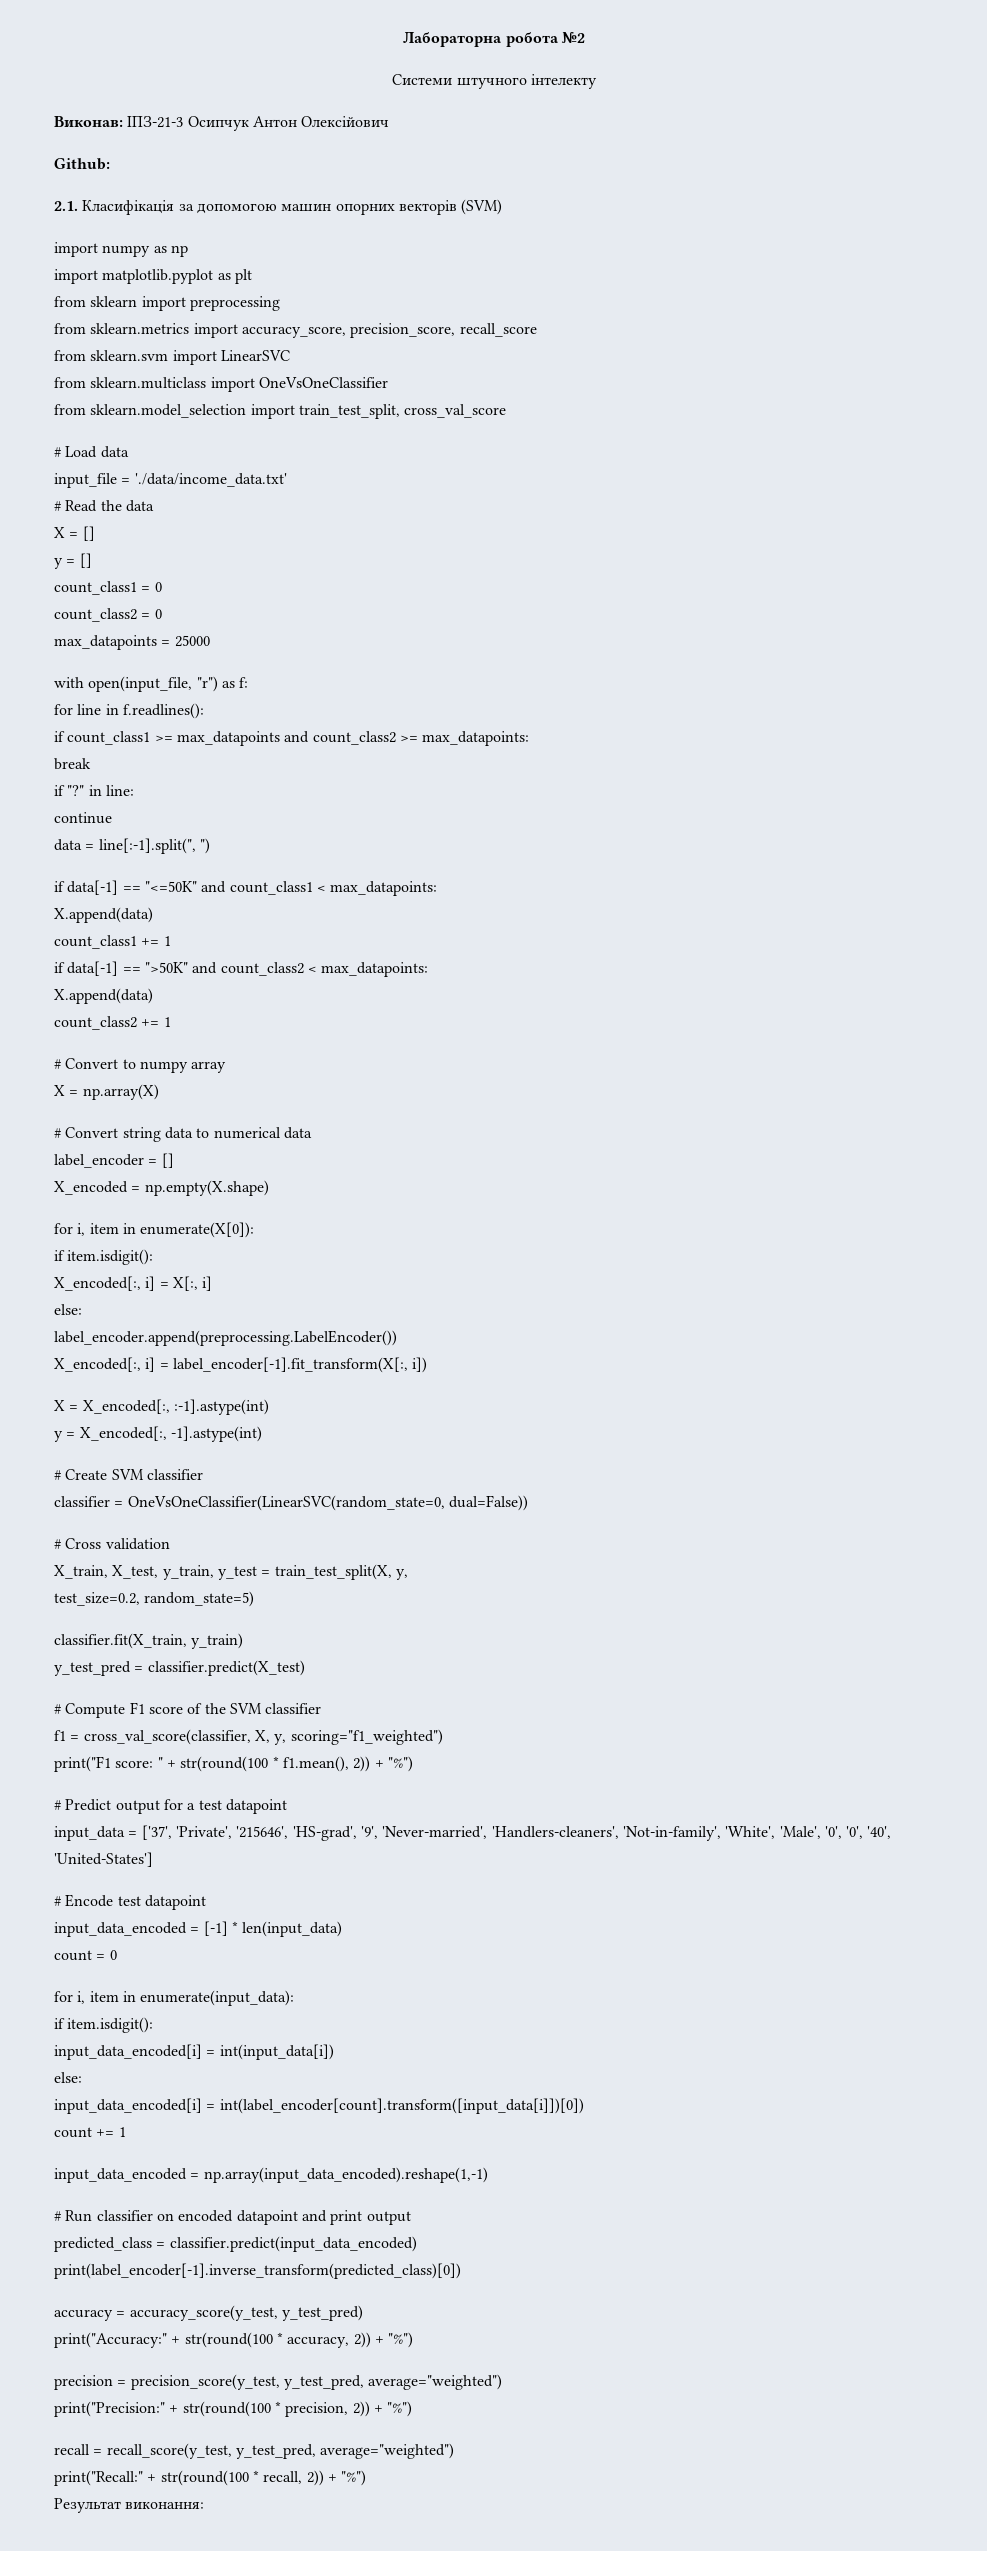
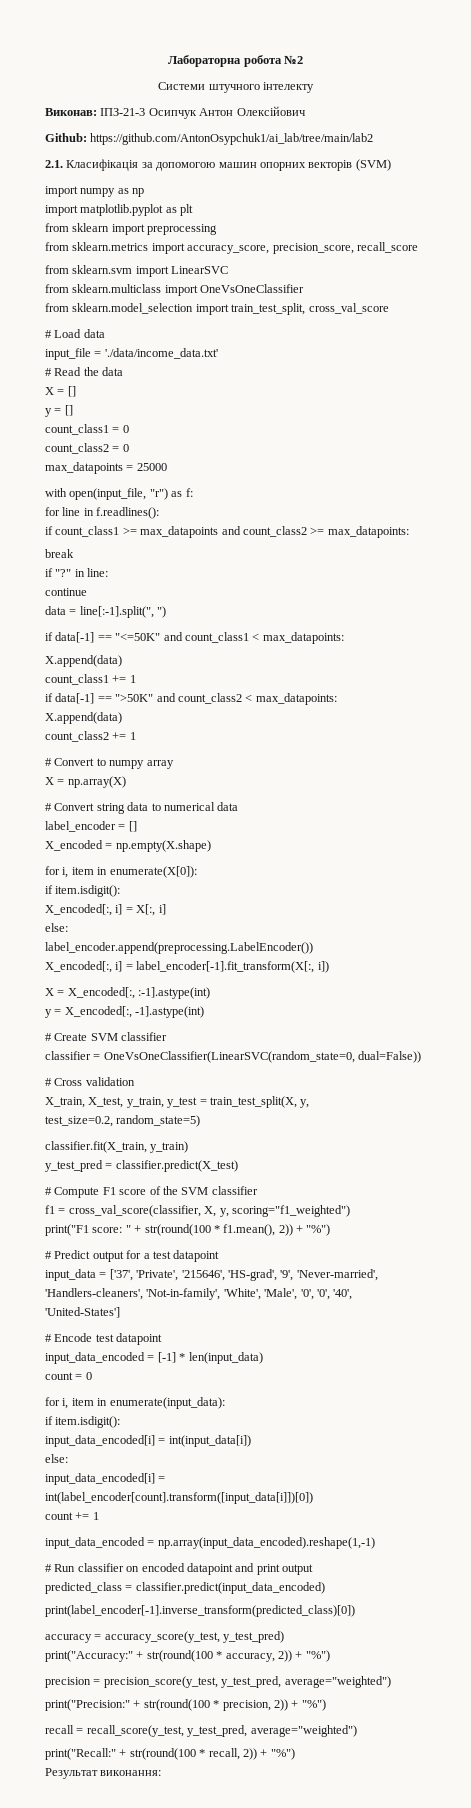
(110, 164) none -> [90,133,374,145] https://github.com/AntonOsypchuk1/ai_lab/tree/main/lab2

